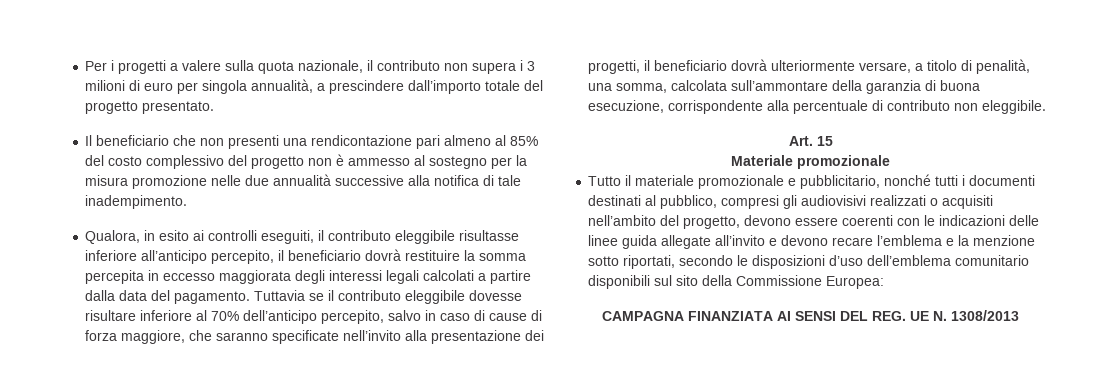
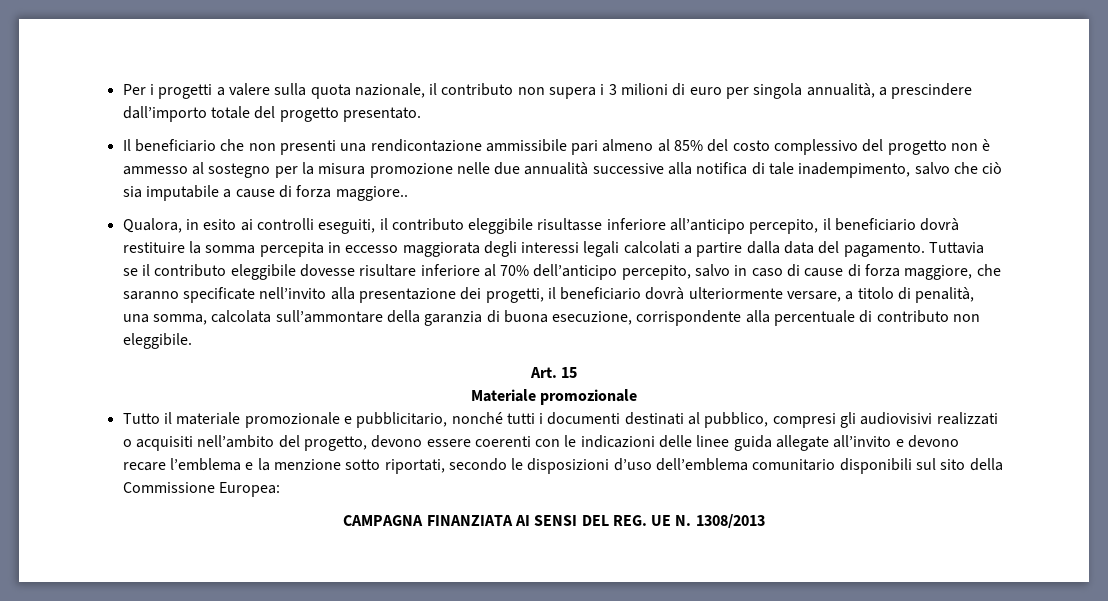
(413, 140) none -> [485,139,567,152] ammissibile
[85,195,188,209] inadempimento. -> [798,162,1003,178] [122,185,408,201] inadempimento, salvo che ciò sia imputabile a cause di forza maggiore..

